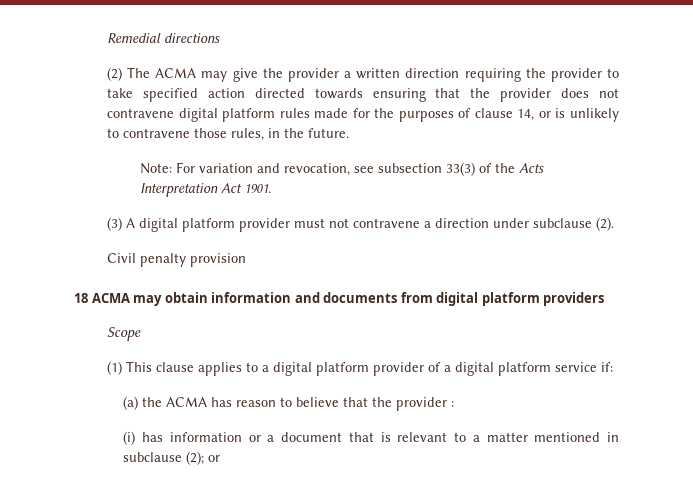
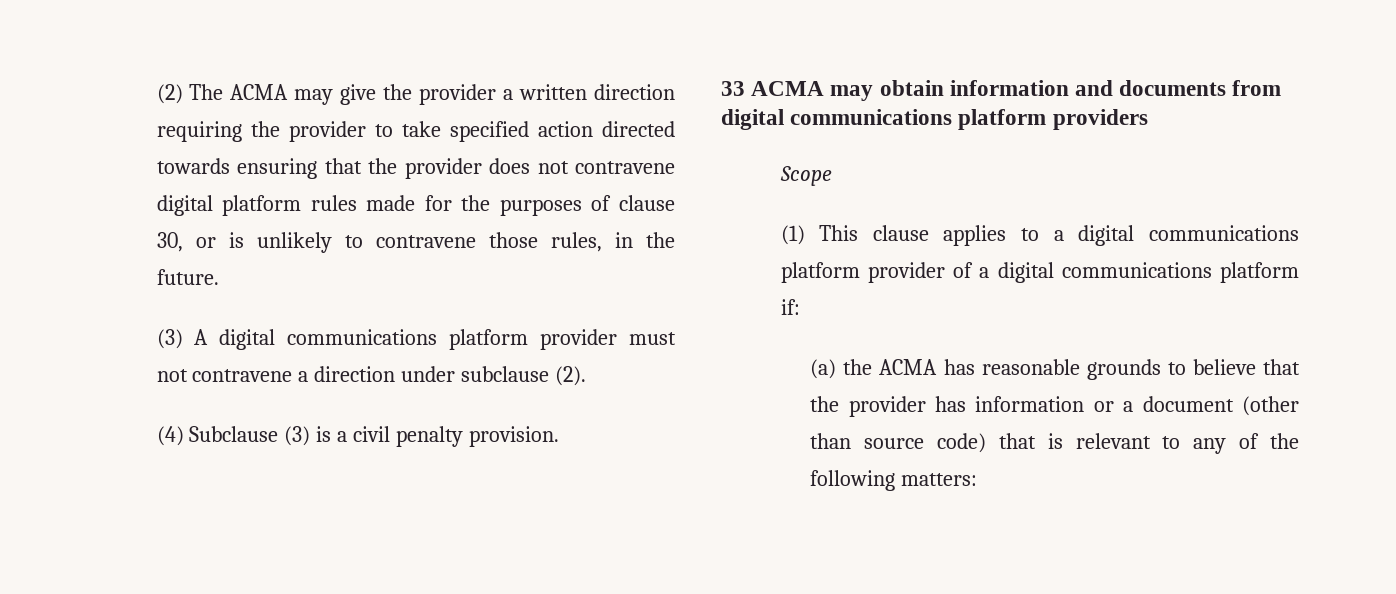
[106,33,220,43] Remedial directions // -> (156, 94) none
[517,109,535,121] 14, -> [156,232,183,252] 30,
[139,162,544,176] [139,183,271,197] // Note: For variation and revocation, see subsection 33(3) of the Acts Interpretation Act 1901. -> (219, 277) none
(178, 225) none -> [287,329,438,345] communications
[106,253,246,267] [74,293,88,303] Civil penalty provision // 18 -> [156,426,560,447] [721,81,745,96] (4) Subclause (3) is a civil penalty provision. // 33
(479, 299) none -> [790,109,953,125] communications
(312, 369) none -> [1149,225,1299,241] communications
[497,362,597,376] platform service -> [1061,262,1299,283] communications platform
[236,400,277,407] reason -> [981,359,1161,380] reasonable grounds
[451,401,455,407] [123,431,136,445] : // (i) -> (926, 406) none
[348,432,619,442] [123,451,221,465] that is relevant to a matter mentioned in subclause (2); or -> [1242,396,1299,416] [810,433,1299,454] [810,470,978,491] (other than source code) that is relevant to any of the following matters:

